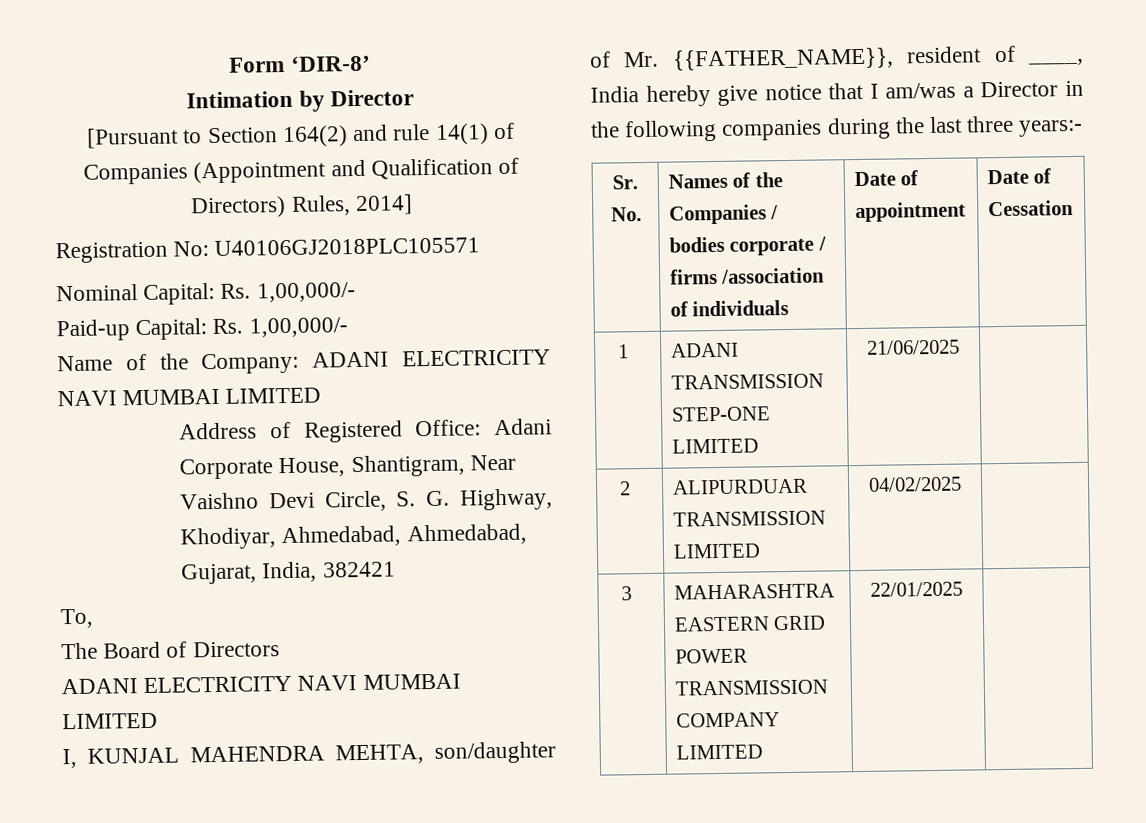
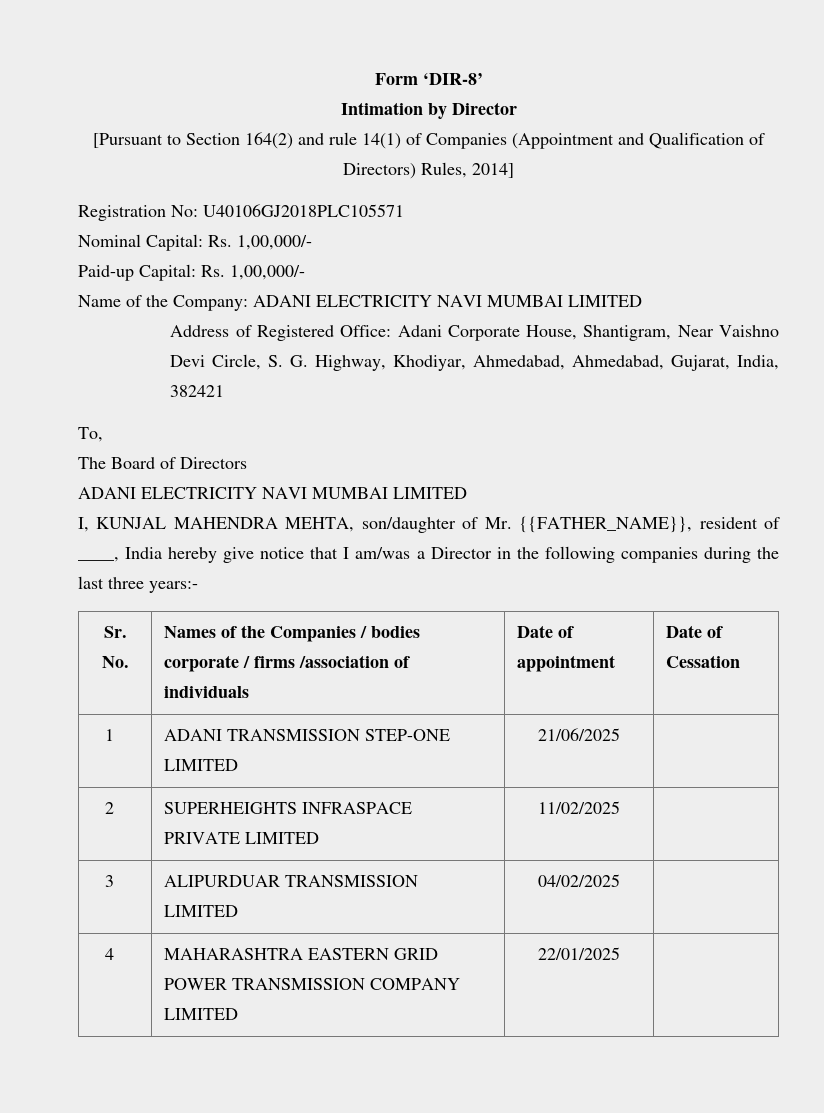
(632, 488) none -> [164,802,413,814] [164,832,320,844] [538,801,620,814] [105,875,115,887] | SUPERHEIGHTS INFRASPACE PRIVATE LIMITED | 11/02/2025 | // 3
[621,586,633,601] 3 -> [105,948,115,960] 4

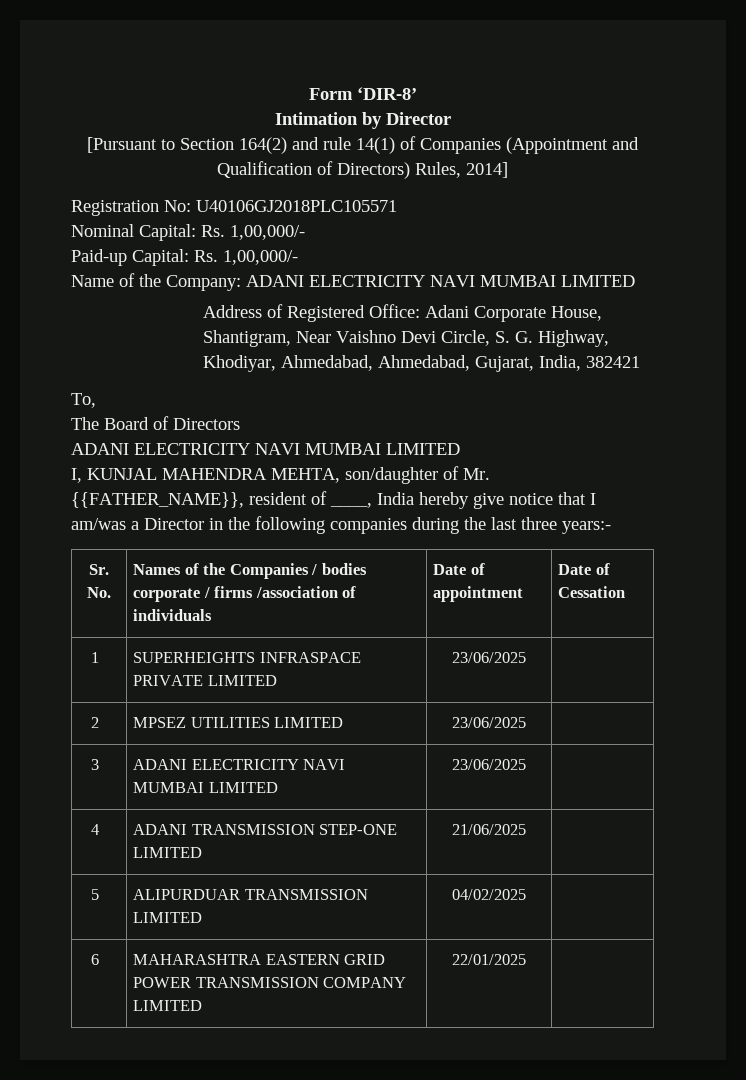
(115, 735) none -> [133,652,361,663] [133,675,277,686] [452,652,526,663] [90,717,99,728] [133,717,344,728] [452,717,526,728] [90,759,99,770] [133,759,346,770] [133,782,278,793] [452,759,526,770] [90,824,99,835] | SUPERHEIGHTS INFRASPACE PRIVATE LIMITED | 23/06/2025 | // 2 | MPSEZ UTILITIES LIMITED | 23/06/2025 | // 3 | ADANI ELECTRICITY NAVI MUMBAI LIMITED | 23/06/2025 | // 4
[105,802,115,814] [164,802,413,814] [164,832,320,844] [538,801,620,814] [105,875,115,887] 2 | SUPERHEIGHTS INFRASPACE PRIVATE LIMITED | 11/02/2025 | // 3 -> [90,889,99,900] 5
[105,948,115,960] 4 -> [90,954,99,965] 6

